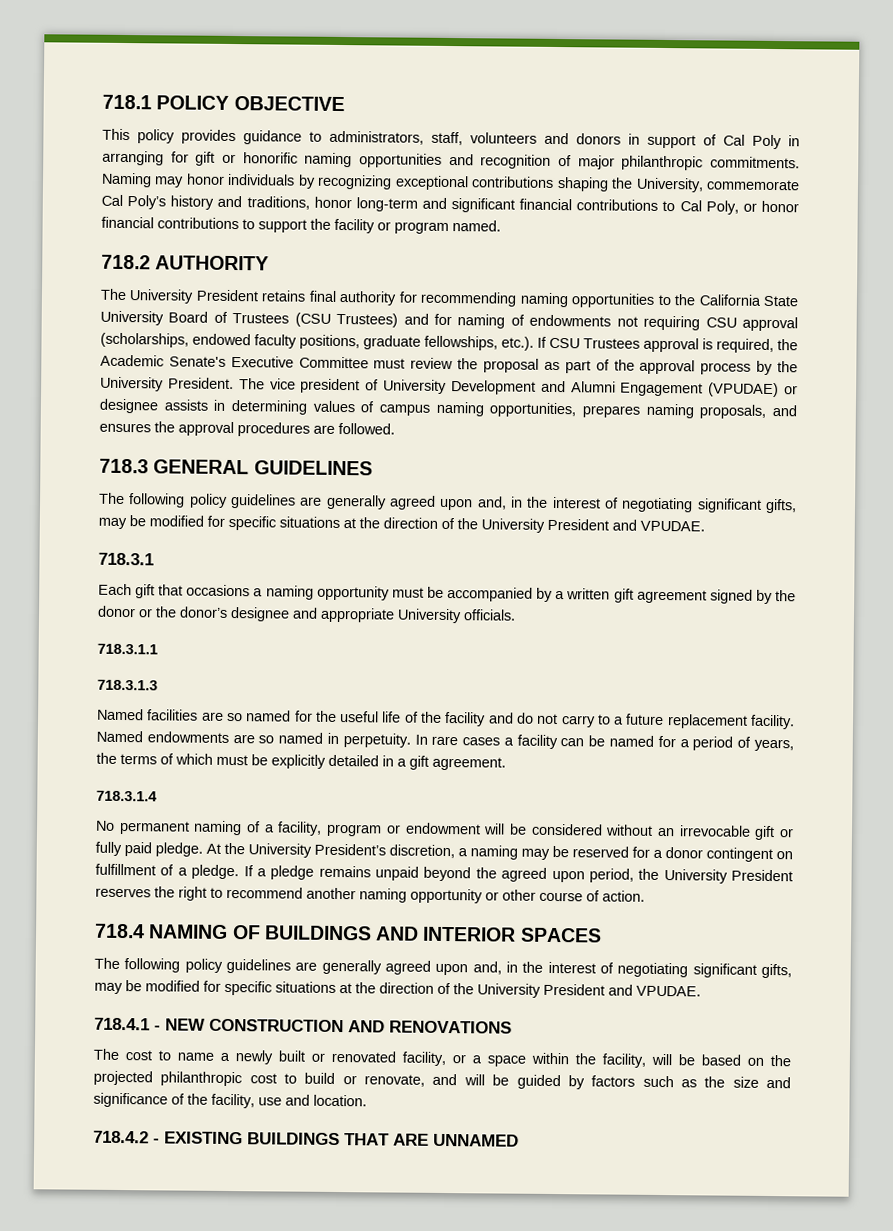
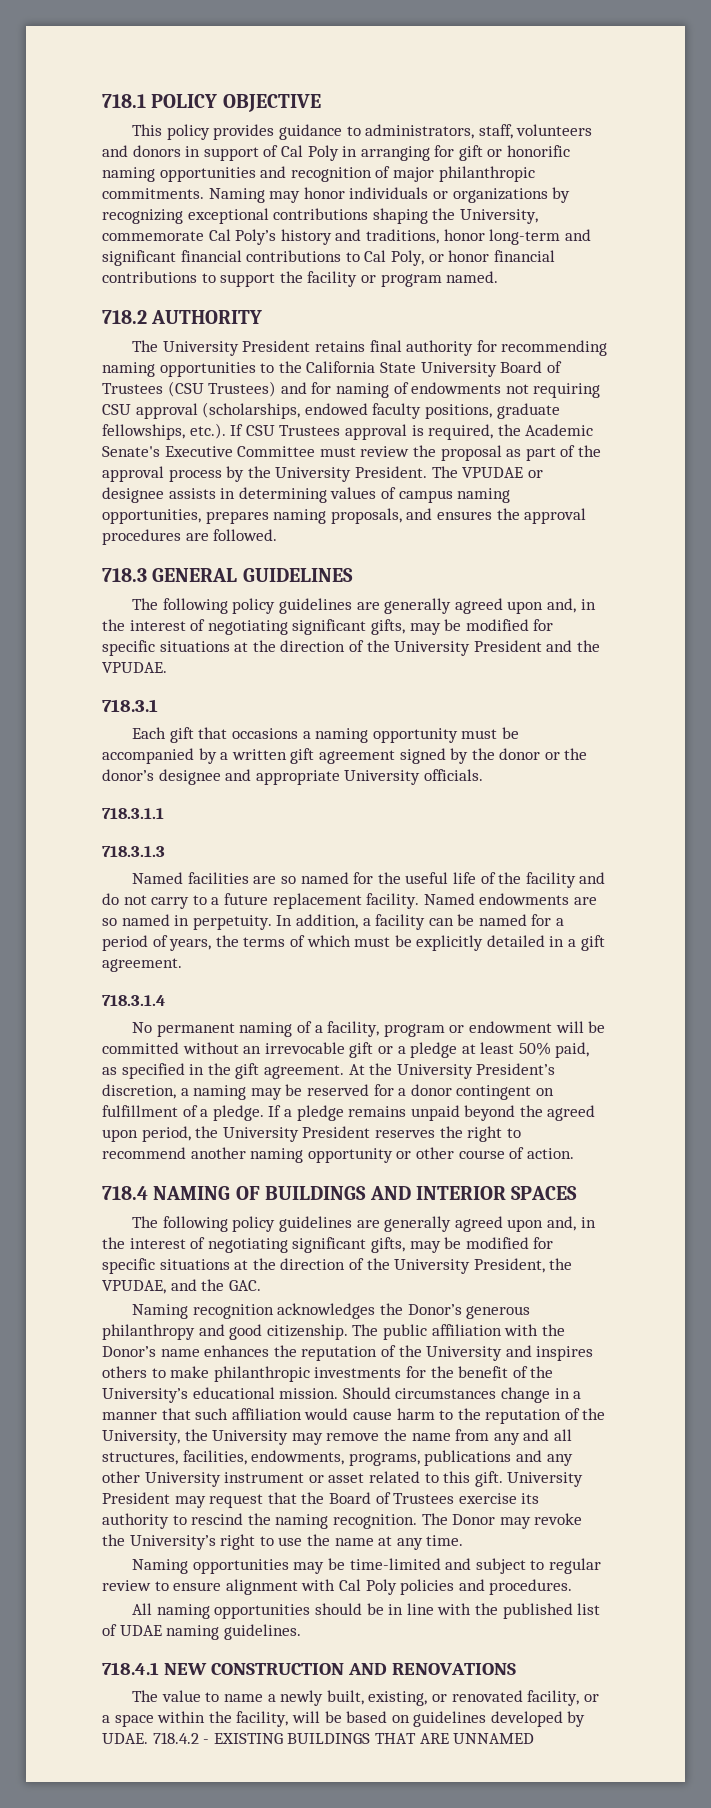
(296, 179) none -> [432,188,548,203] or organizations
[269,378,780,398] vice president of University Development and Alumni Engagement (VPUDAE) -> [462,467,524,478] VPUDAE
(637, 525) none -> [576,640,600,652] the
[431,735,501,746] rare cases -> [295,914,358,929] addition,
[530,823,603,836] considered -> [102,1042,179,1054] committed
[95,841,203,857] fully paid pledge. -> [397,1042,590,1058] [102,1063,344,1079] a pledge at least 50% paid, as specified in the gift agreement.
[543,983,701,997] President and VPUDAE. -> [473,1258,573,1273] [102,1279,261,1294] [132,1303,531,1319] [102,1324,565,1340] [102,1345,594,1361] [102,1366,554,1382] [102,1387,582,1403] [102,1408,606,1424] [102,1429,572,1445] [102,1450,573,1466] [102,1471,584,1487] [102,1492,540,1508] [102,1513,583,1529] [102,1534,464,1550] [132,1558,601,1574] [102,1579,573,1595] [132,1603,601,1619] [102,1624,301,1640] President, the VPUDAE, and the GAC. // Naming recognition acknowledges the Donor’s generous philanthropy and good citizenship. The public affiliation with the Donor’s name enhances the reputation of the University and inspires others to make philanthropic investments for the benefit of the University’s educational mission. Should circumstances change in a manner that such affiliation would cause harm to the reputation of the University, the University may remove the name from any and all structures, facilities, endowments, programs, publications and any other University instrument or asset related to this gift. University President may request that the Board of Trustees exercise its authority to rescind the naming recognition. The Donor may revoke the University’s right to use the name at any time. // Naming opportunities may be time-limited and subject to regular review to ensure alignment with Cal Poly policies and procedures. // All naming opportunities should be in line with the published list of UDAE naming guidelines.
[154,1025,161,1031] - -> (159, 1668) none
[125,1050,152,1061] cost -> [161,1690,201,1702] value
[278,1050,305,1062] built -> [326,1690,428,1706] built, existing,
[770,1055,791,1067] [93,1070,792,1090] [93,1092,367,1109] the projected philanthropic cost to build or renovate, and will be guided by factors such as the size and significance of the facility, use and location. // -> [413,1711,586,1727] [102,1733,148,1744] guidelines developed by UDAE.

